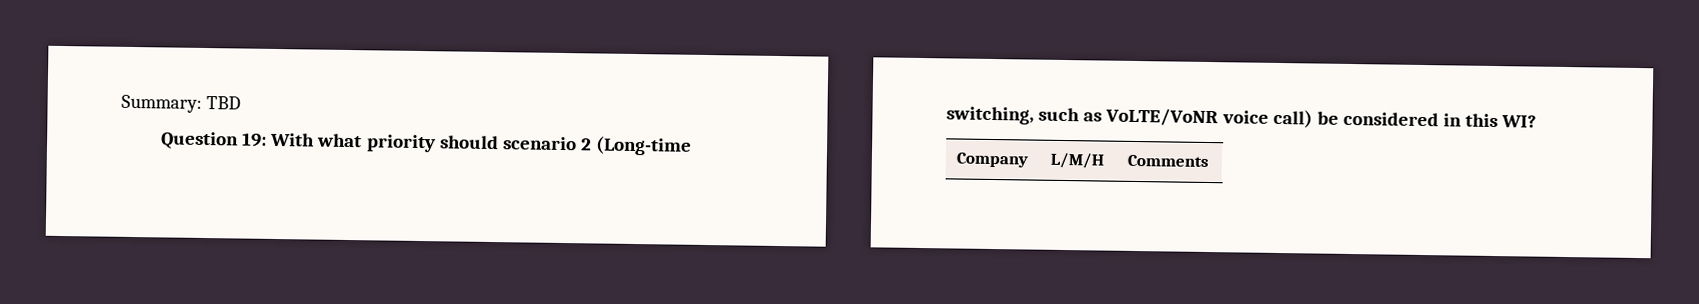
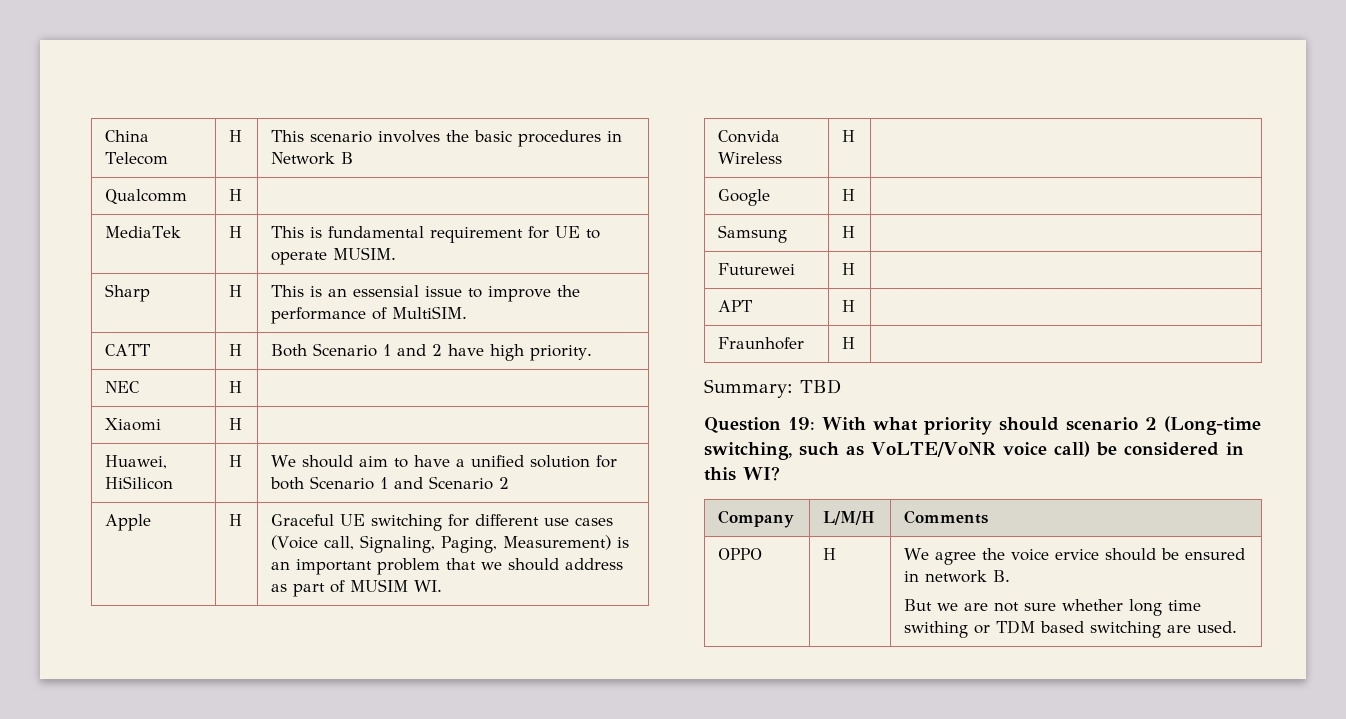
(121, 103) none -> [105,130,150,142] [105,152,169,165] [229,130,243,142] [271,130,623,147] [271,152,354,165] [105,189,188,204] [229,189,243,201] [105,226,182,238] [229,226,243,238] [271,226,601,243] [271,247,397,265] [105,284,151,302] [229,285,243,297] [271,285,581,302] [271,306,468,324] [105,344,151,356] [229,344,243,356] [271,343,593,361] [105,381,141,393] [229,381,243,393] [105,418,162,431] [229,418,243,430] [105,455,168,469] [105,476,174,490] [229,455,243,467] [271,455,618,468] [270,476,510,490] [105,514,152,531] [229,514,243,526] [271,514,614,531] [271,535,630,553] [271,558,624,575] [271,579,443,597] [718,130,781,143] [718,152,783,164] [842,130,856,142] [718,189,771,206] [842,189,856,201] [718,225,788,243] [842,226,856,238] [718,263,796,275] [842,263,856,275] [718,300,753,312] [842,300,856,312] [718,337,805,350] [842,337,856,349] China Telecom | H | This scenario involves the basic procedures in Network B // Qualcomm | H | // MediaTek | H | This is fundamental requirement for UE to operate MUSIM. // Sharp | H | This is an essensial issue to improve the performance of MultiSIM. // CATT | H | Both Scenario 1 and 2 have high priority. // NEC | H | // Xiaomi | H | // Huawei, HiSilicon | H | We should aim to have a unified solution for both Scenario 1 and Scenario 2 // Apple | H | Graceful UE switching for different use cases (Voice call, Signaling, Paging, Measurement) is an important problem that we should address as part of MUSIM WI. // Convida Wireless | H | // Google | H | // Samsung | H | // Futurewei | H | // APT | H | // Fraunhofer | H | //
(1210, 161) none -> [718,548,763,560] [823,548,837,560] [904,548,1246,565] [904,570,1011,583] [904,599,1202,616] [904,620,1238,638] // OPPO | H | We agree the voice ervice should be ensured in network B. // But we are not sure whether long time swithing or TDM based switching are used.

